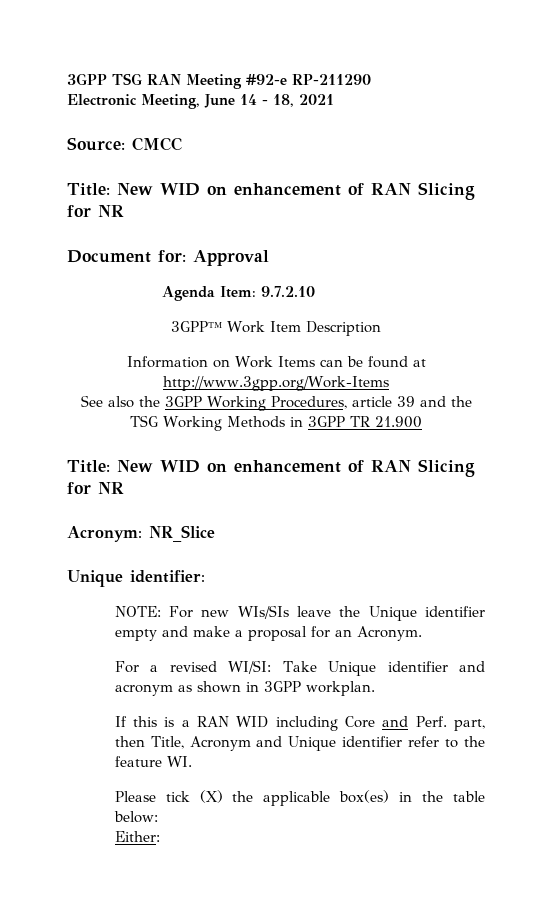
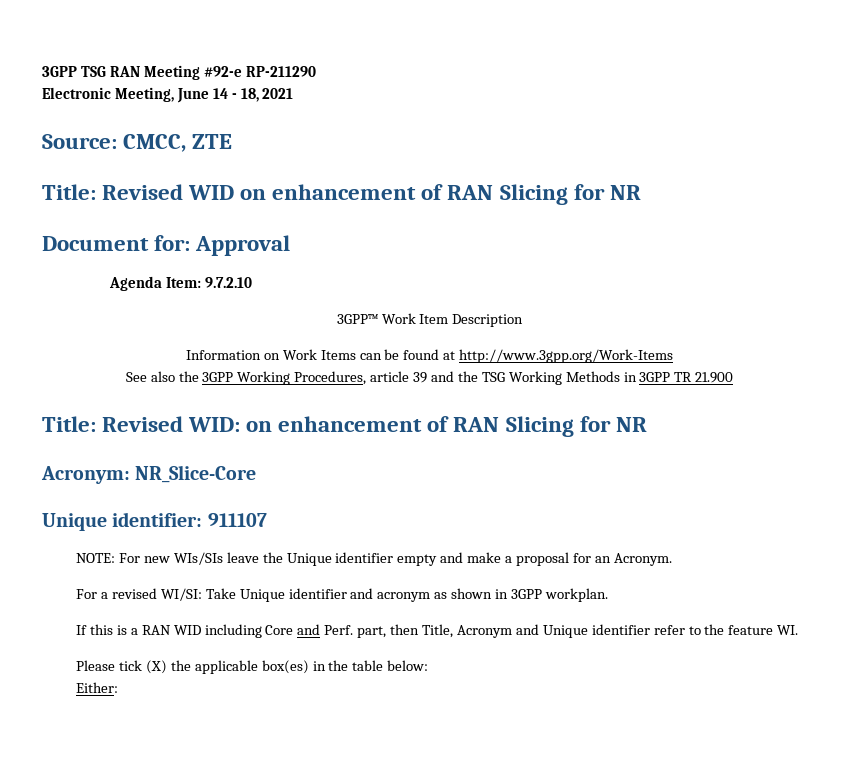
[132,137,182,151] [67,183,153,196] CMCC // Title: New -> [123,134,233,152] [42,184,184,200] CMCC, ZTE // Title: Revised
[117,460,200,473] New WID -> [102,416,241,432] Revised WID:
[149,525,215,542] NR_Slice -> [135,465,257,483] NR_Slice-Core
(205, 576) none -> [207,513,267,527] 911107

